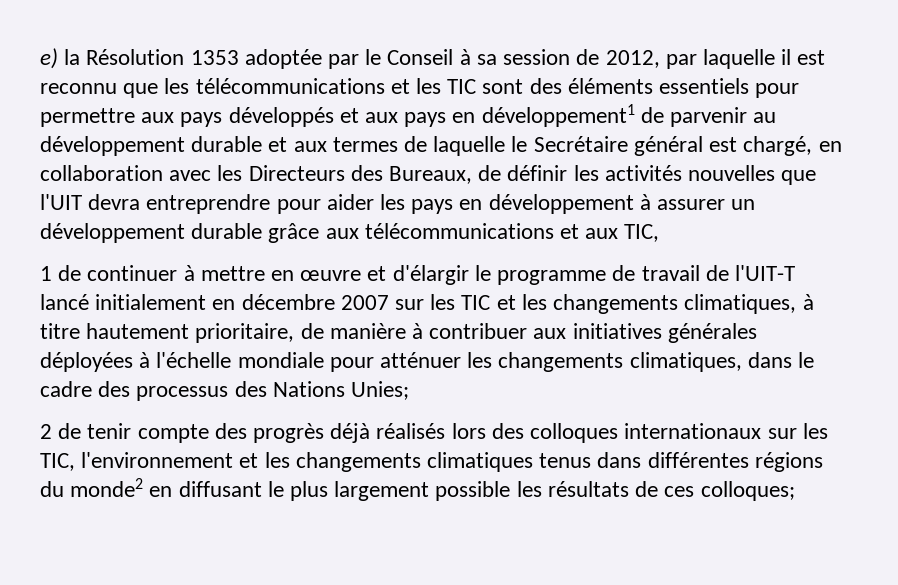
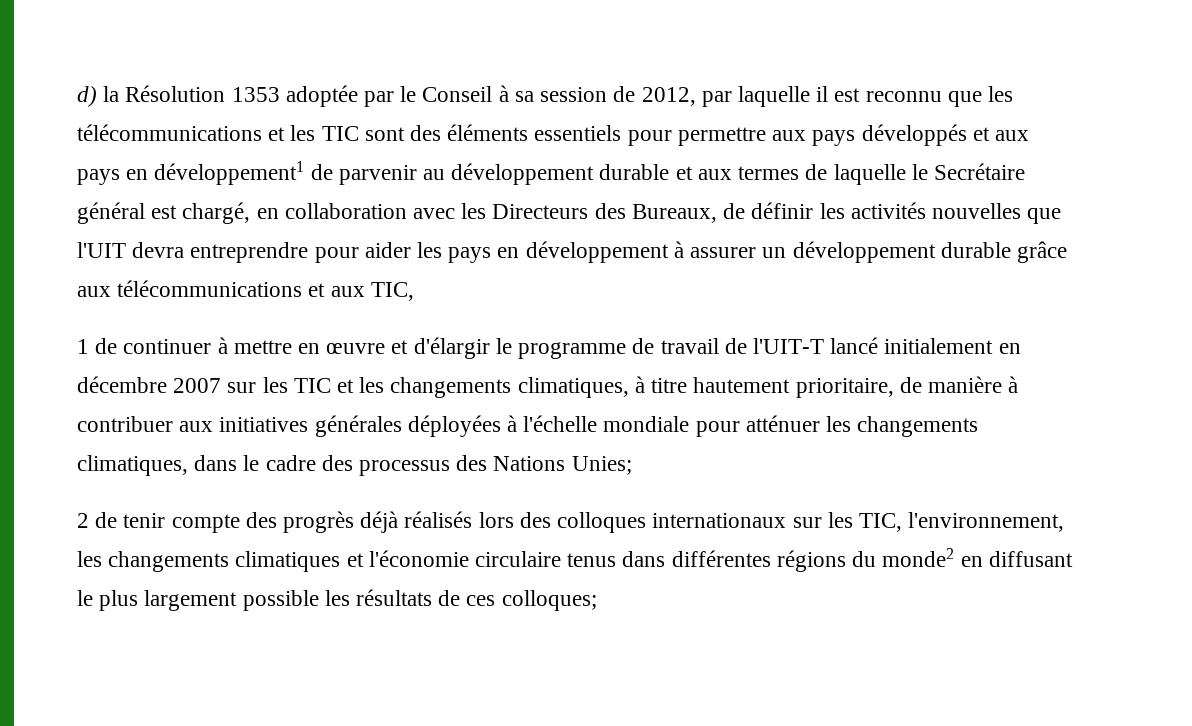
[40,48,58,69] e) -> [77,86,97,107] d)
[81,452,259,468] l'environnement et -> [908,512,1065,532] l'environnement,
(534, 462) none -> [346,550,562,567] et l'économie circulaire

